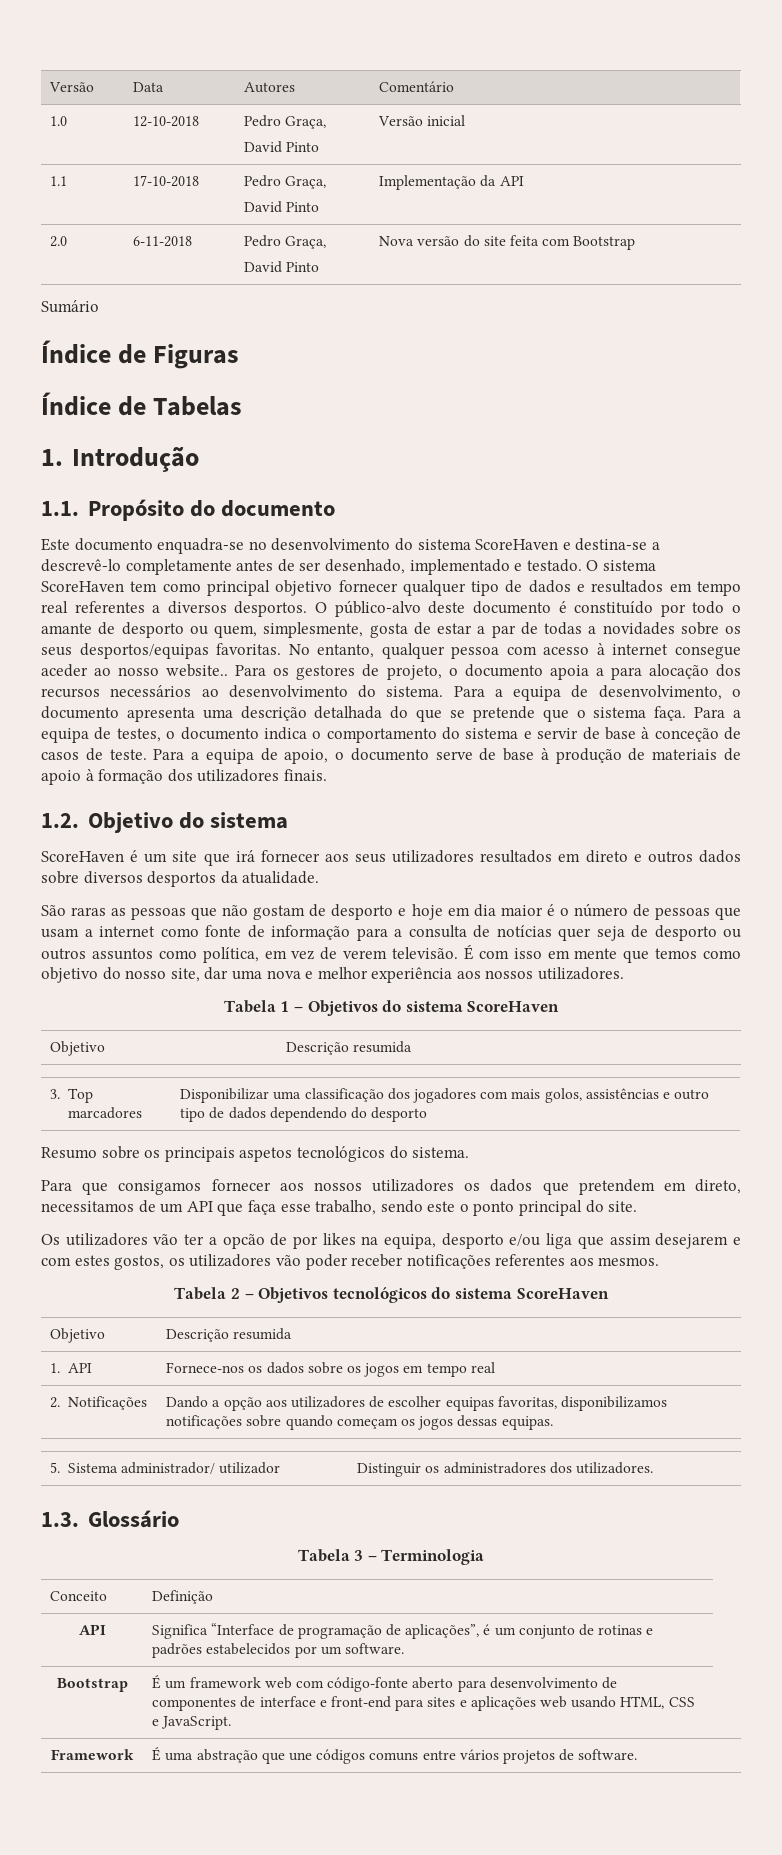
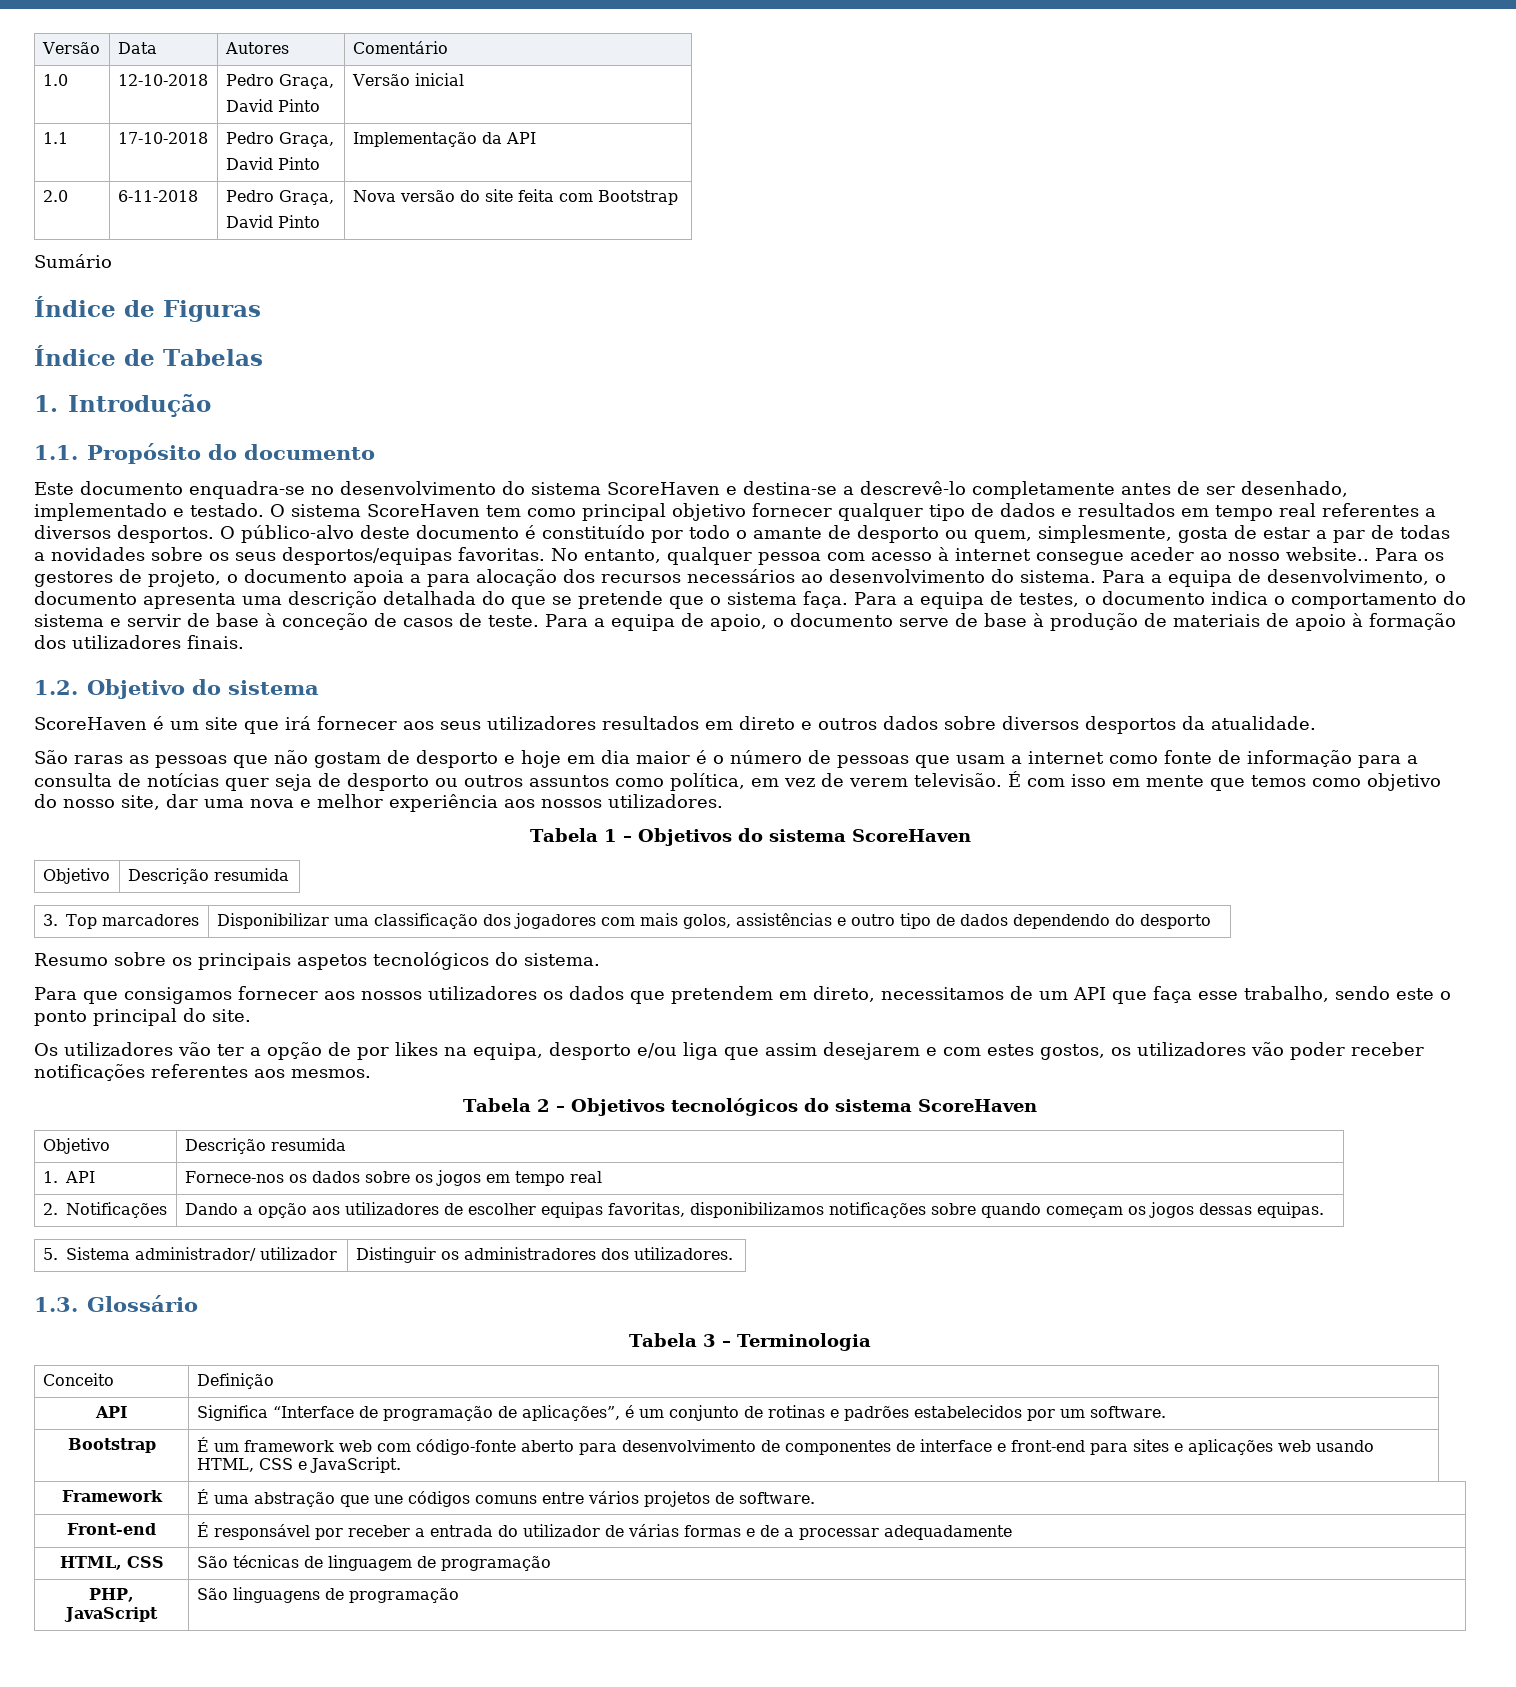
[222,1234,265,1249] opcão -> [267,1042,322,1060] opção
(638, 1754) none -> [67,1523,156,1535] [196,1522,1012,1540] [59,1556,164,1570] [196,1555,551,1571] [89,1588,135,1602] [64,1607,158,1622] [196,1587,459,1603] // Front-end | É responsável por receber a entrada do utilizador de várias formas e de a processar adequadamente // HTML, CSS | São técnicas de linguagem de programação // PHP, JavaScript | São linguagens de programação

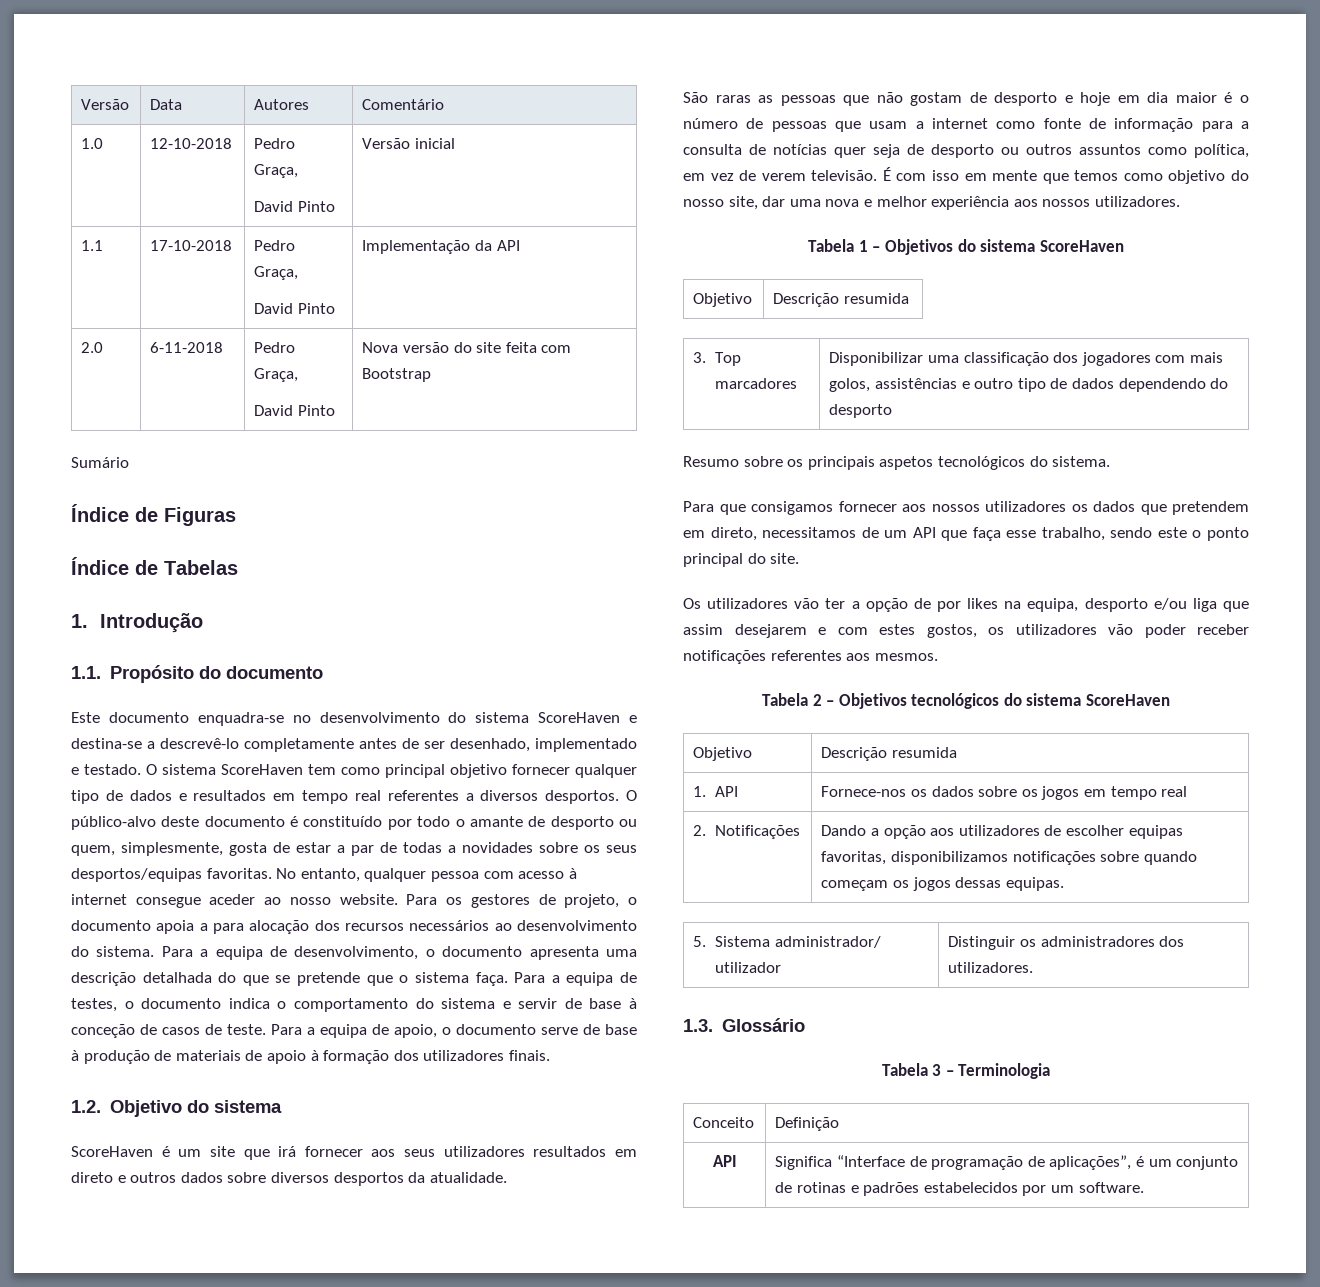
[1286,547,1369,561] website.. -> [339,894,398,905] website.
[67,1438,156,1453] [196,1437,1374,1455] [196,1457,401,1473] [61,1490,163,1502] [196,1489,815,1507] [67,1523,156,1535] [196,1522,1012,1540] [59,1556,164,1570] [196,1555,551,1571] [89,1588,135,1602] [64,1607,158,1622] [196,1587,459,1603] // Bootstrap | É um framework web com código-fonte aberto para desenvolvimento de componentes de interface e front-end para sites e aplicações web usando HTML, CSS e JavaScript. // Framework | É uma abstração que une códigos comuns entre vários projetos de software. // Front-end | É responsável por receber a entrada do utilizador de várias formas e de a processar adequadamente // HTML, CSS | São técnicas de linguagem de programação // PHP, JavaScript | São linguagens de programação -> (1144, 1187) none

